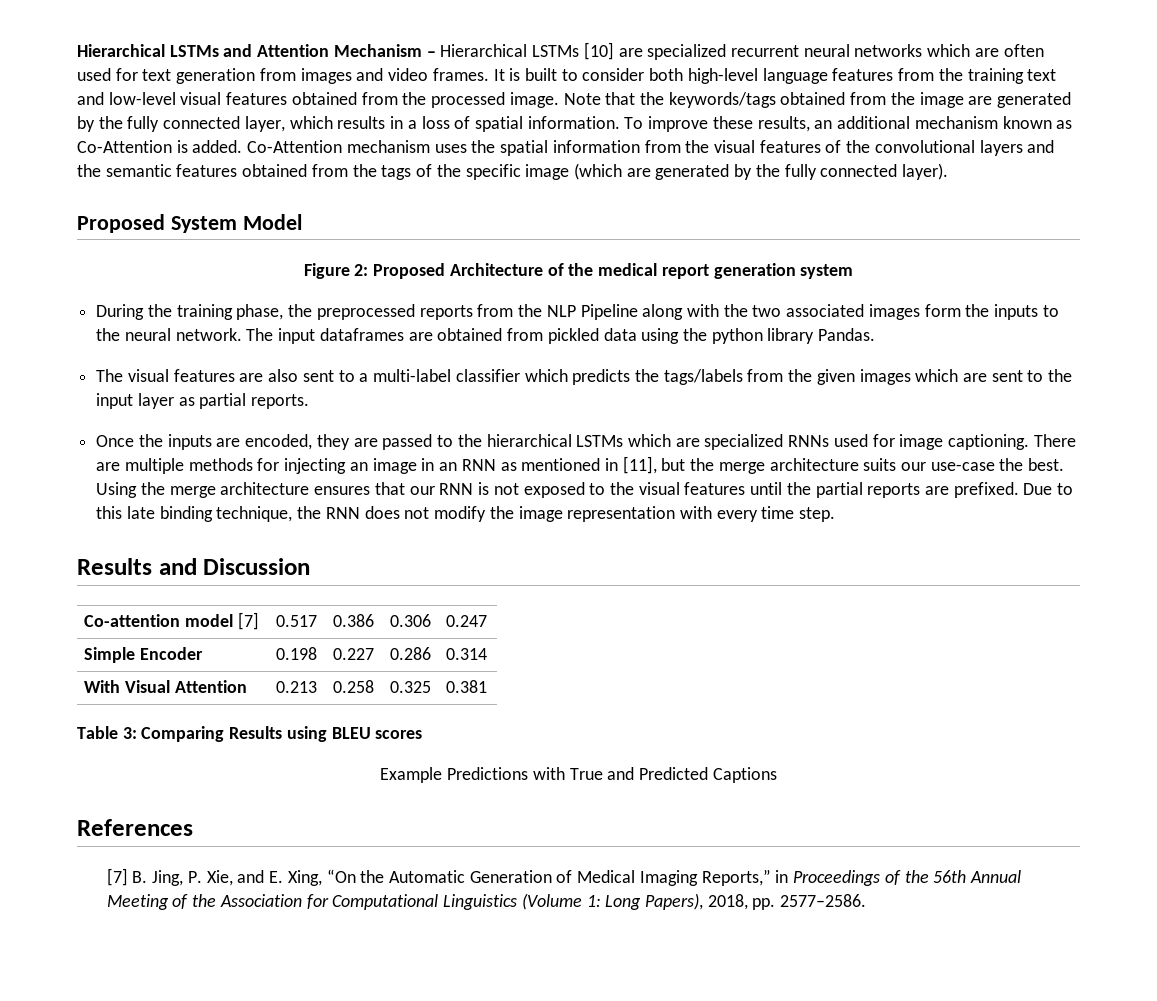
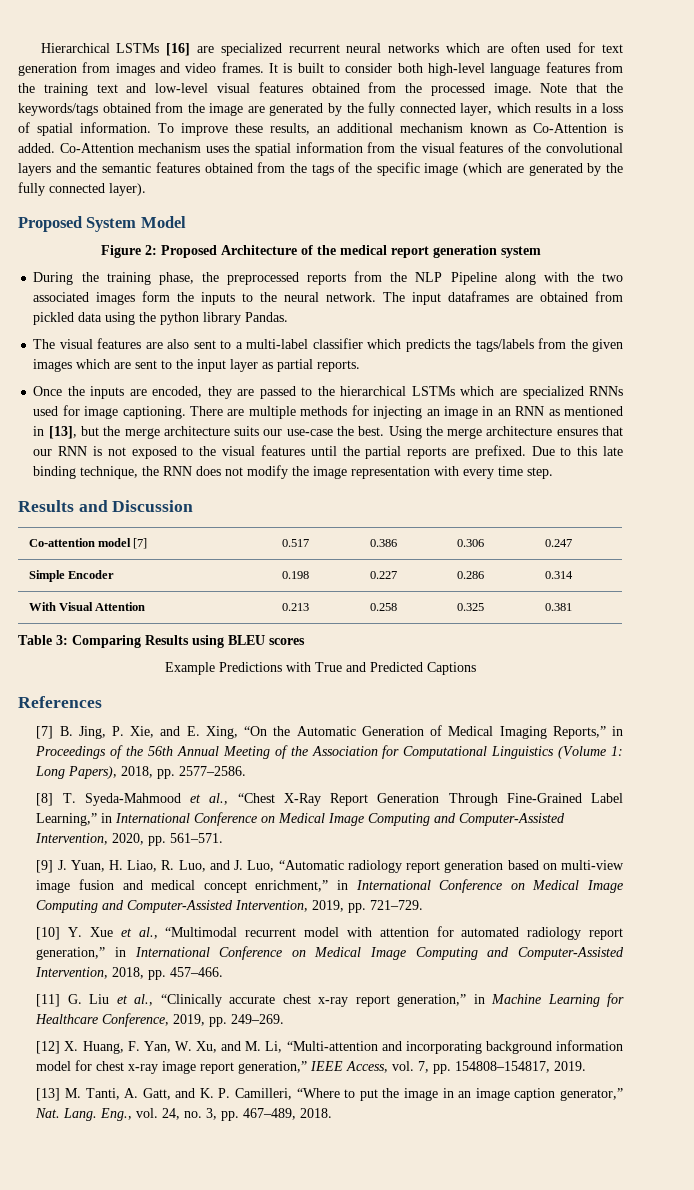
[77,42,614,60] Hierarchical LSTMs and Attention Mechanism – Hierarchical LSTMs [10] -> [40,43,191,56] Hierarchical LSTMs [16]
[622,456,657,474] [11], -> [48,426,77,439] [13],
(867, 900) none -> [36,793,623,806] [36,812,566,826] [35,833,224,846] [36,860,624,873] [36,879,623,893] [36,900,424,913] [36,926,623,940] [36,946,624,960] [35,967,224,980] [36,993,624,1007] [35,1013,285,1027] [36,1040,623,1054] [36,1060,587,1074] [36,1088,624,1101] [35,1108,333,1121] // [8] T. Syeda-Mahmood et al., “Chest X-Ray Report Generation Through Fine-Grained Label Learning,” in International Conference on Medical Image Computing and Computer-Assisted Intervention, 2020, pp. 561–571. // [9] J. Yuan, H. Liao, R. Luo, and J. Luo, “Automatic radiology report generation based on multi-view image fusion and medical concept enrichment,” in International Conference on Medical Image Computing and Computer-Assisted Intervention, 2019, pp. 721–729. // [10] Y. Xue et al., “Multimodal recurrent model with attention for automated radiology report generation,” in International Conference on Medical Image Computing and Computer-Assisted Intervention, 2018, pp. 457–466. // [11] G. Liu et al., “Clinically accurate chest x-ray report generation,” in Machine Learning for Healthcare Conference, 2019, pp. 249–269. // [12] X. Huang, F. Yan, W. Xu, and M. Li, “Multi-attention and incorporating background information model for chest x-ray image report generation,” IEEE Access, vol. 7, pp. 154808–154817, 2019. // [13] M. Tanti, A. Gatt, and K. P. Camilleri, “Where to put the image in an image caption generator,” Nat. Lang. Eng., vol. 24, no. 3, pp. 467–489, 2018.

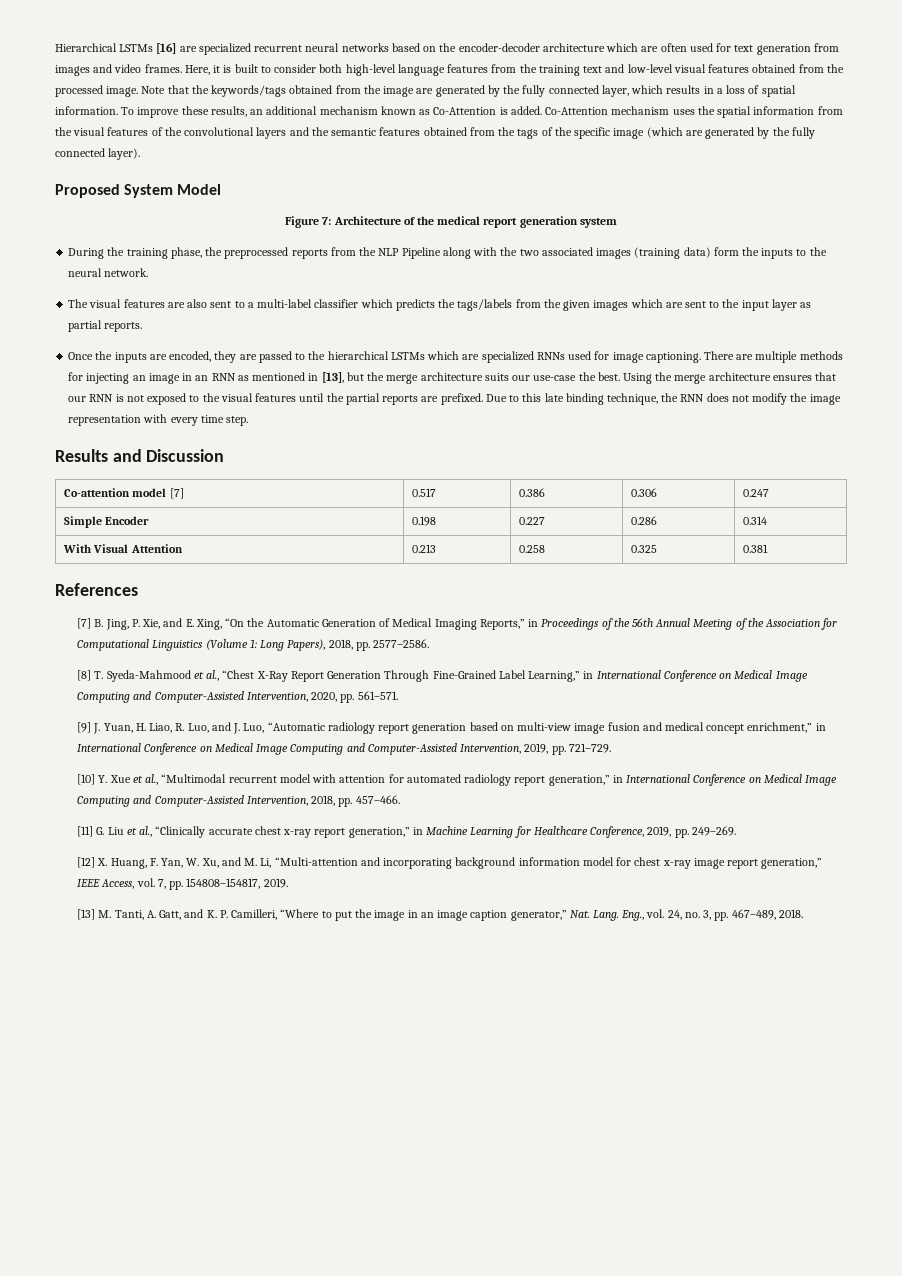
(440, 48) none -> [391,43,605,52] based on the encoder-decoder architecture
[269,63,278,73] It -> [184,65,221,75] Here, it
[144,245,217,258] 2: Proposed -> [322,217,332,225] 7:
(136, 298) none -> [634,247,711,259] (training data)
[383,291,623,305] [33,312,289,325] The input dataframes are obtained from pickled data using the python library Pandas. -> (149, 272) none
[18,635,305,648] [165,662,476,675] // Table 3: Comparing Results using BLEU scores // Example Predictions with True and Predicted Captions -> (769, 548) none

